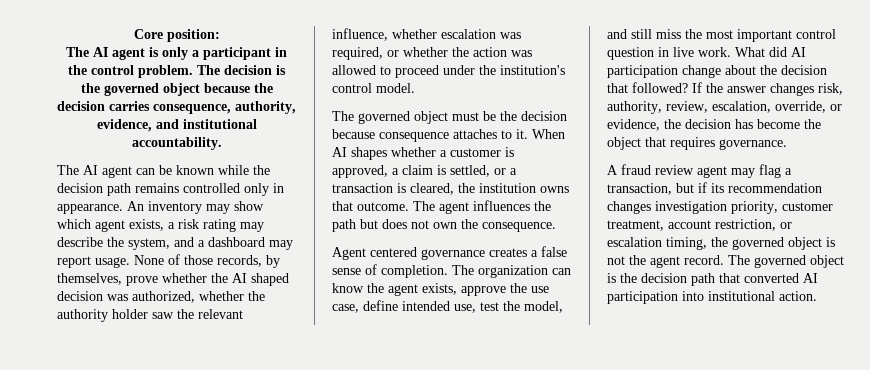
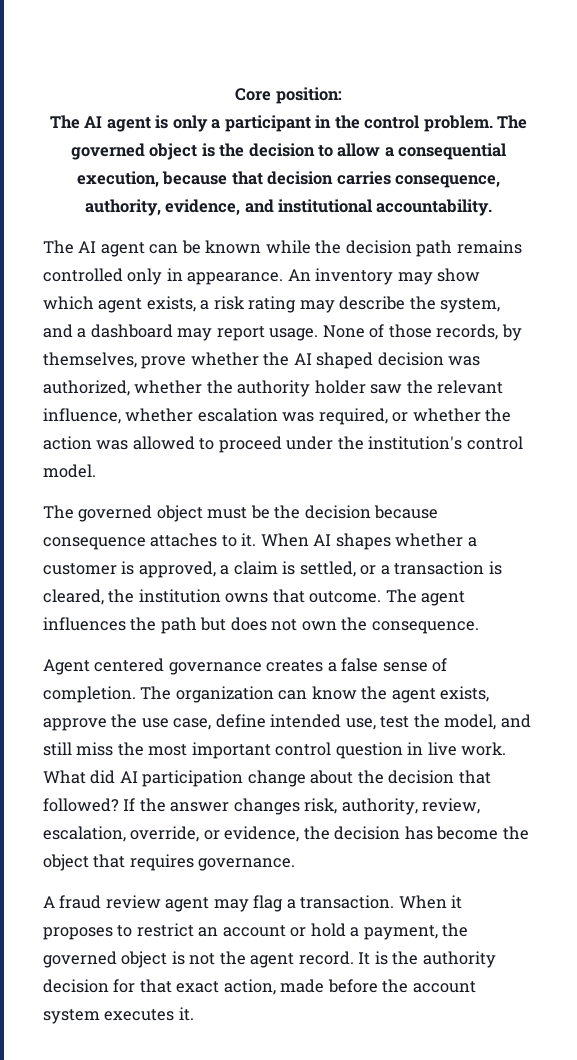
[224,65,286,75] [80,83,273,96] decision is the governed object because the -> [70,143,507,160] [76,171,263,187] governed object is the decision to allow a consequential execution, because that
[607,182,822,195] [607,201,833,214] [607,219,792,231] [607,237,707,250] transaction, but if its recommendation changes investigation priority, customer treatment, account restriction, or escalation timing, -> [300,895,463,909] [43,923,438,940] transaction. When it proposes to restrict an account or hold a payment,
[728,255,844,268] [607,273,818,286] [607,291,817,304] The governed object is the decision path that converted AI participation into institutional action. -> [358,951,496,968] [43,979,476,995] [43,1007,194,1024] It is the authority decision for that exact action, made before the account system executes it.

